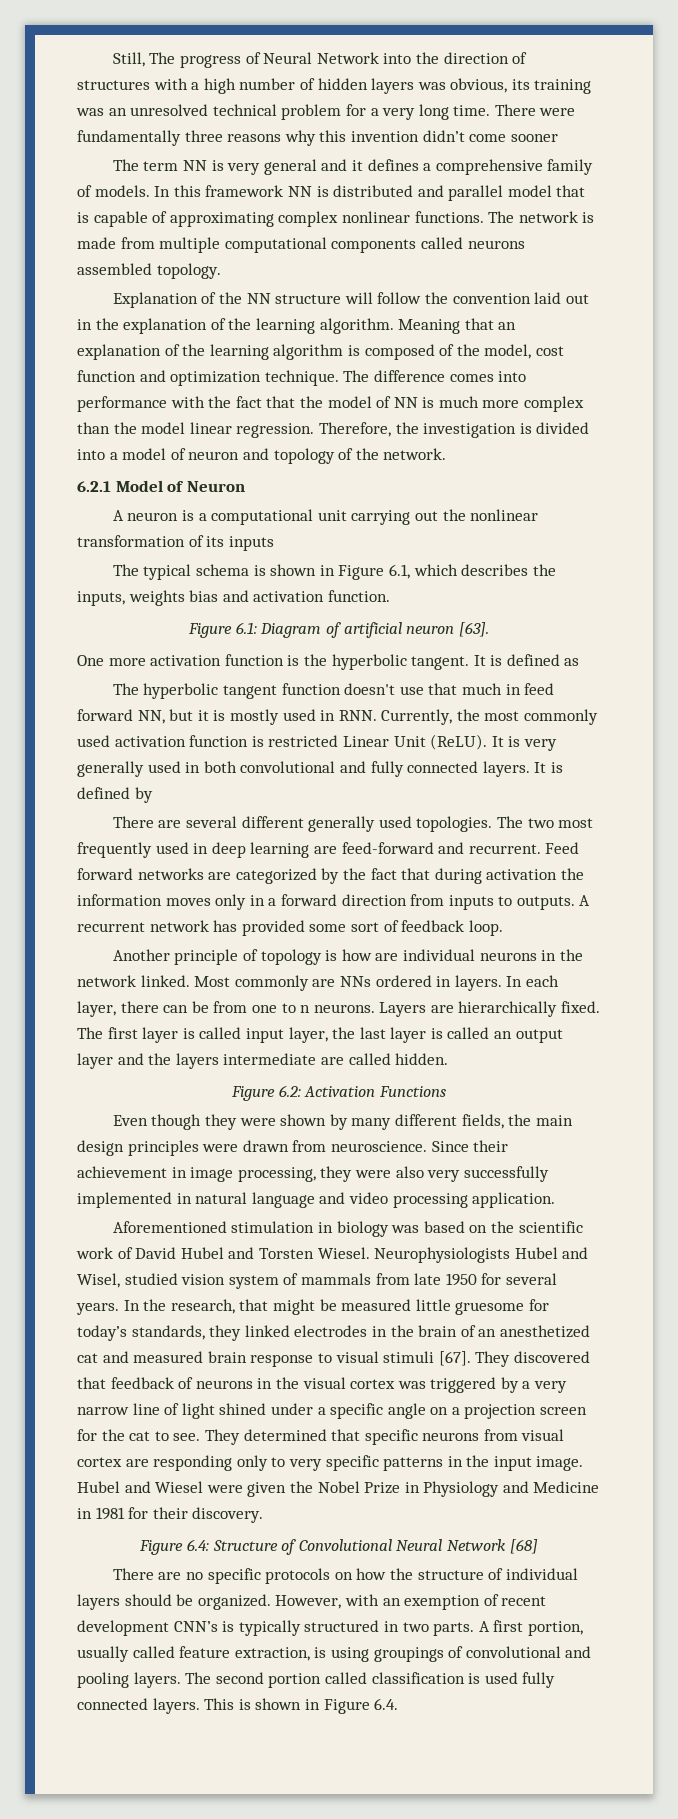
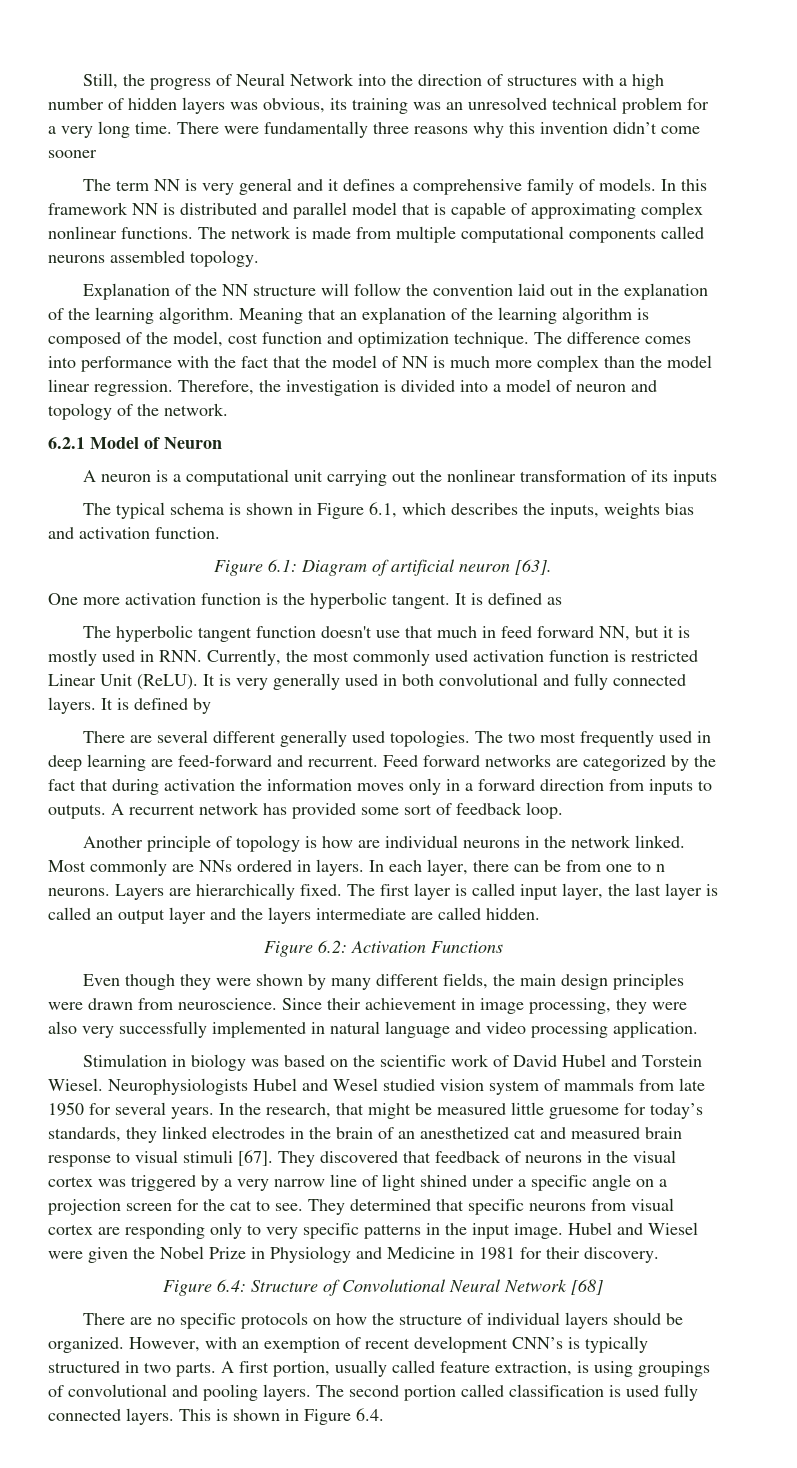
[149,52,176,64] The -> [123,74,146,86] the
[112,1221,315,1233] Aforementioned stimulation -> [83,1054,168,1067] Stimulation
[258,1248,314,1259] Torsten -> [642,1055,703,1067] Torstein
[77,1273,120,1288] Wisel, -> [333,1078,378,1091] Wesel

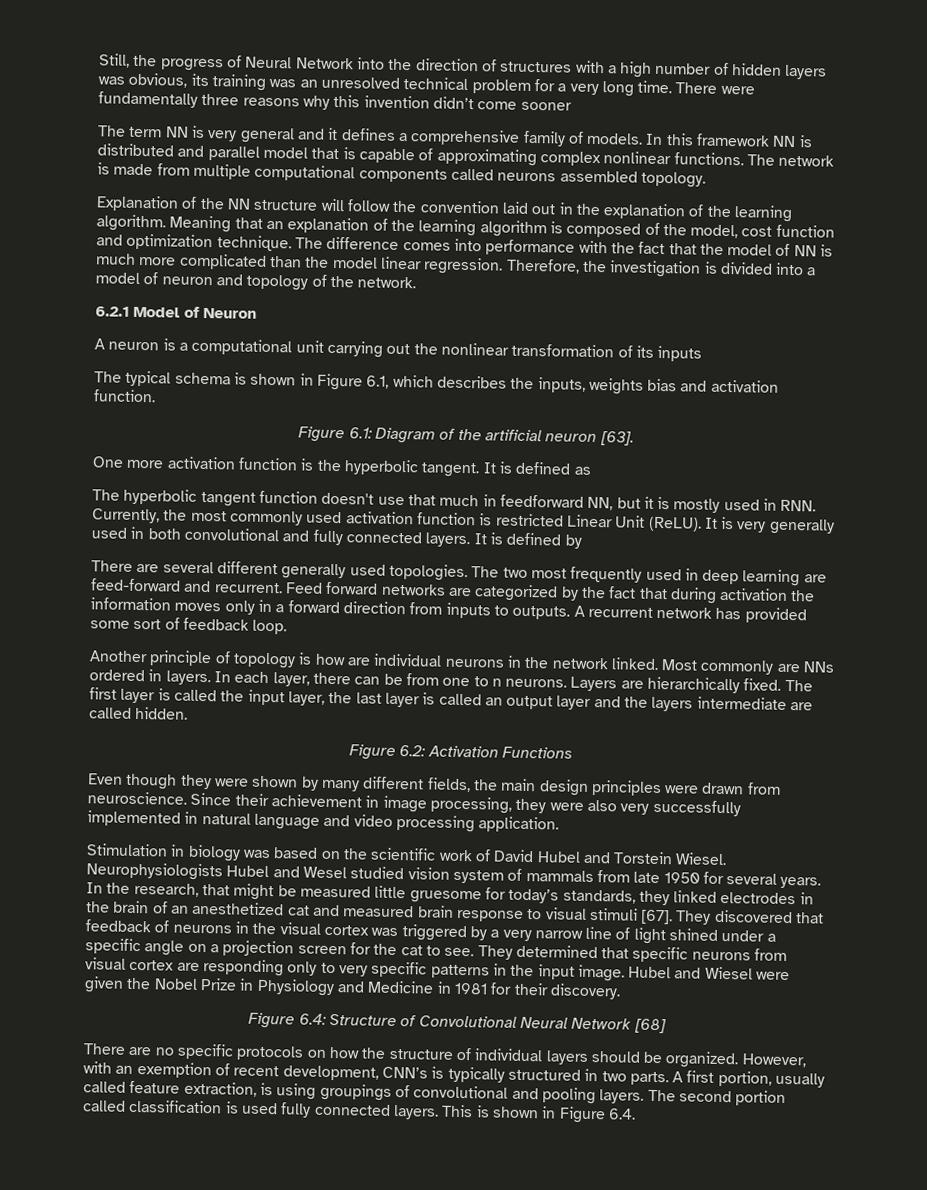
[537,355,599,372] complex -> [178,253,267,270] complicated
(389, 567) none -> [457,428,482,441] the
[501,626,595,638] feed forward -> [499,494,584,508] feedforward
(515, 889) none -> [220,690,245,702] the
[414,1336,508,1353] development -> [282,1065,379,1081] development,

